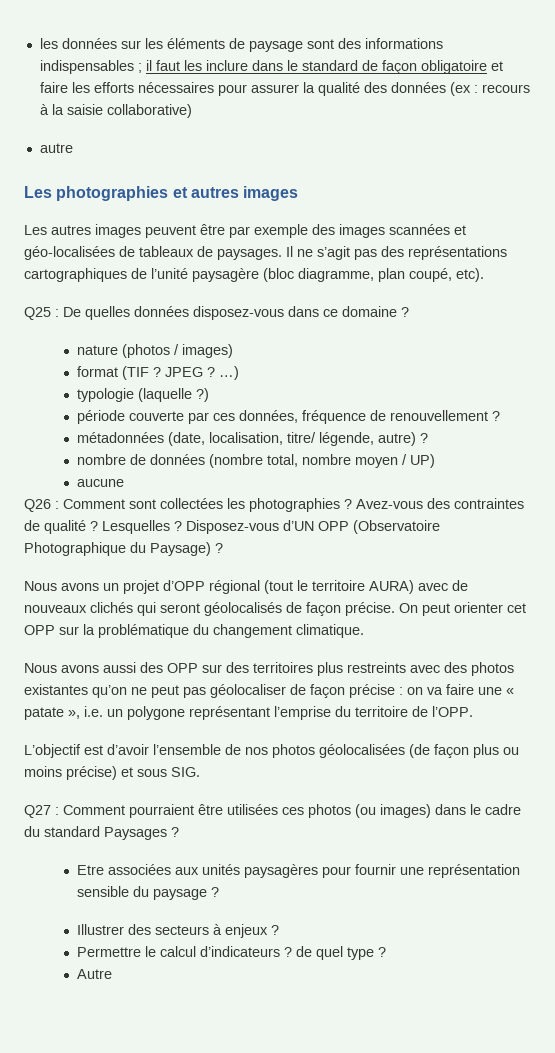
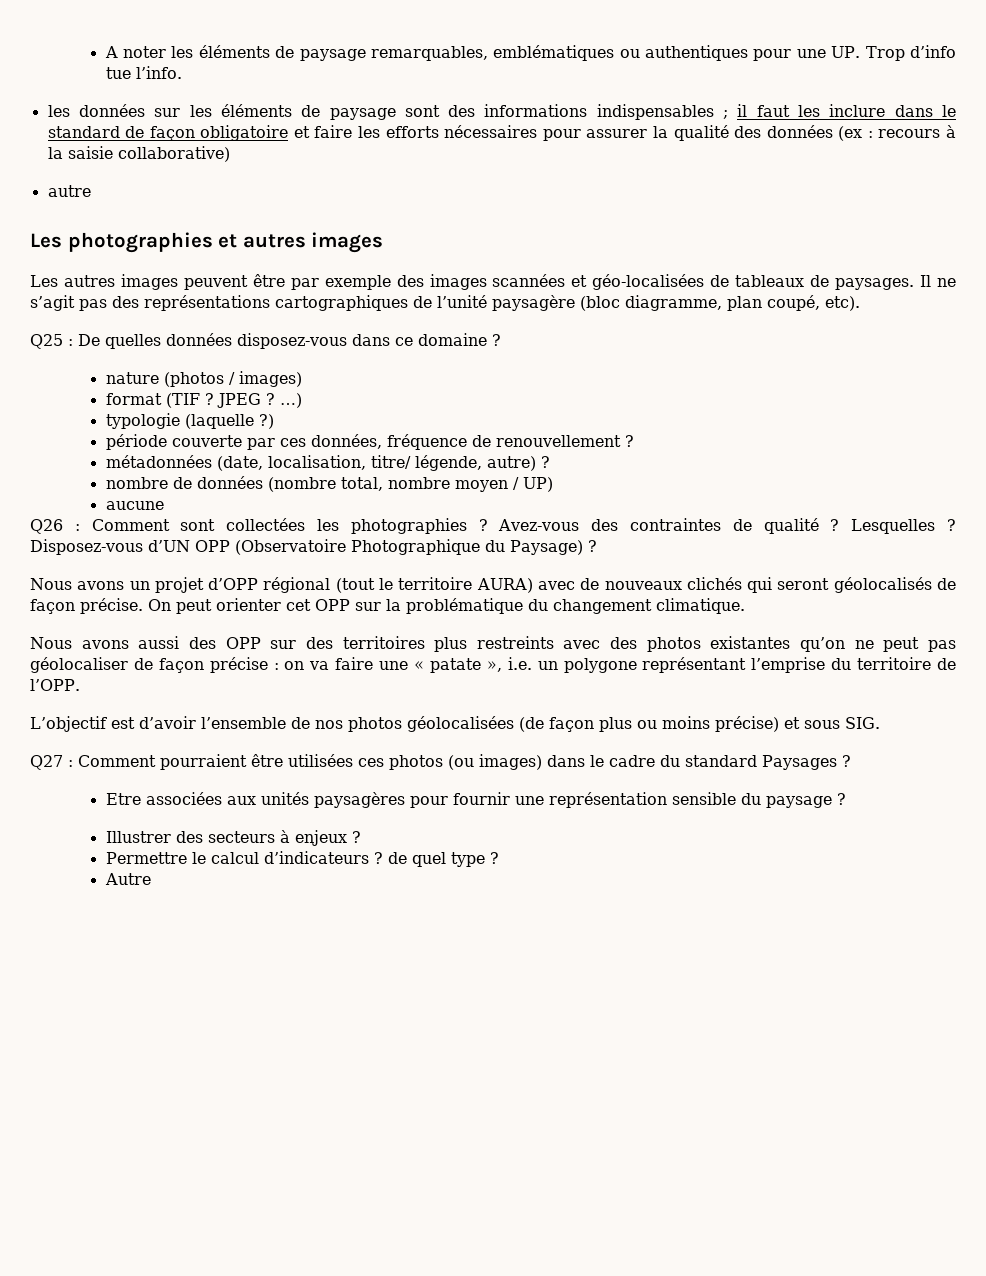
(39, 43) none -> [104,45,956,61] [105,66,182,79] A noter les éléments de paysage remarquables, emblématiques ou authentiques pour une UP. Trop d’info tue l’info. //

